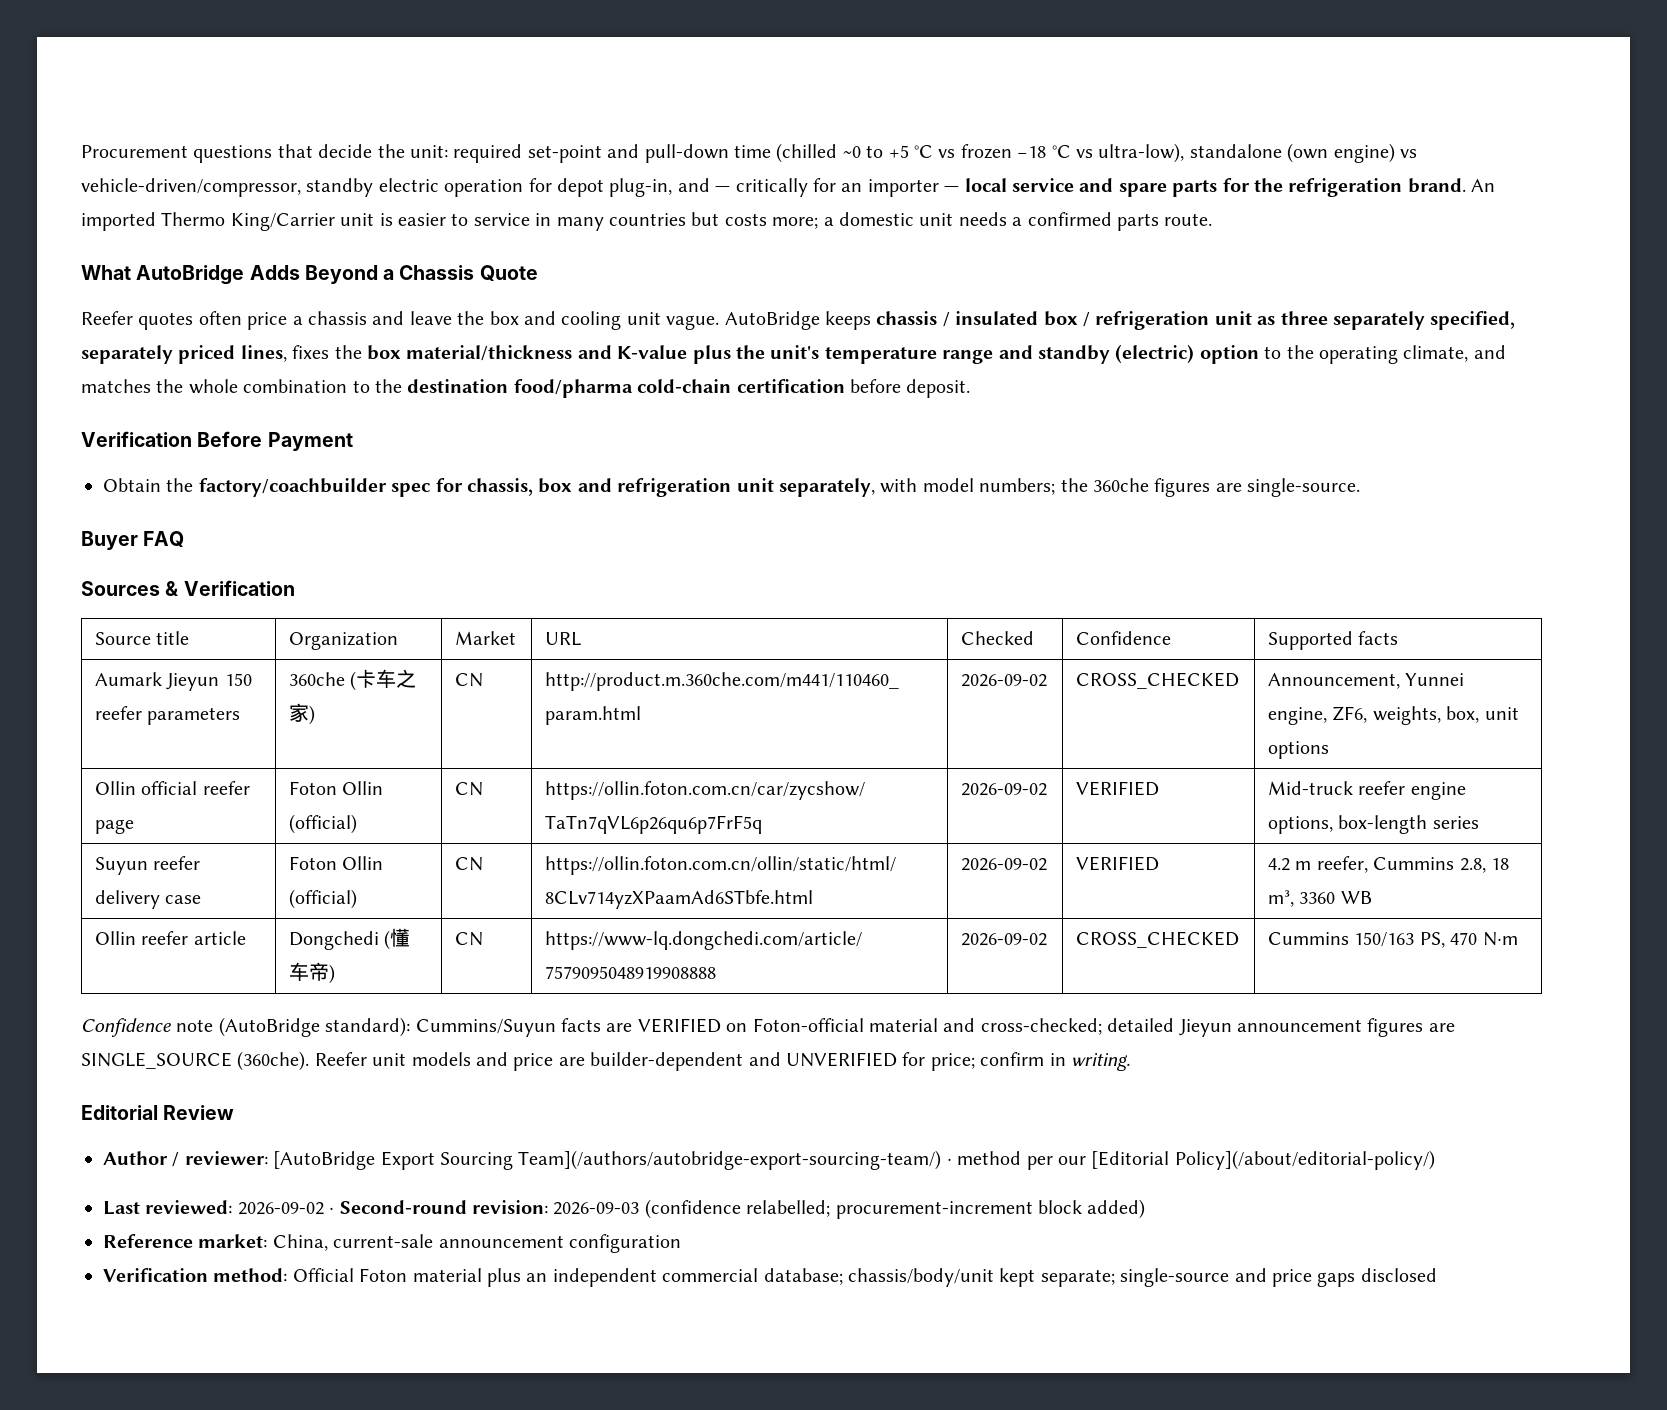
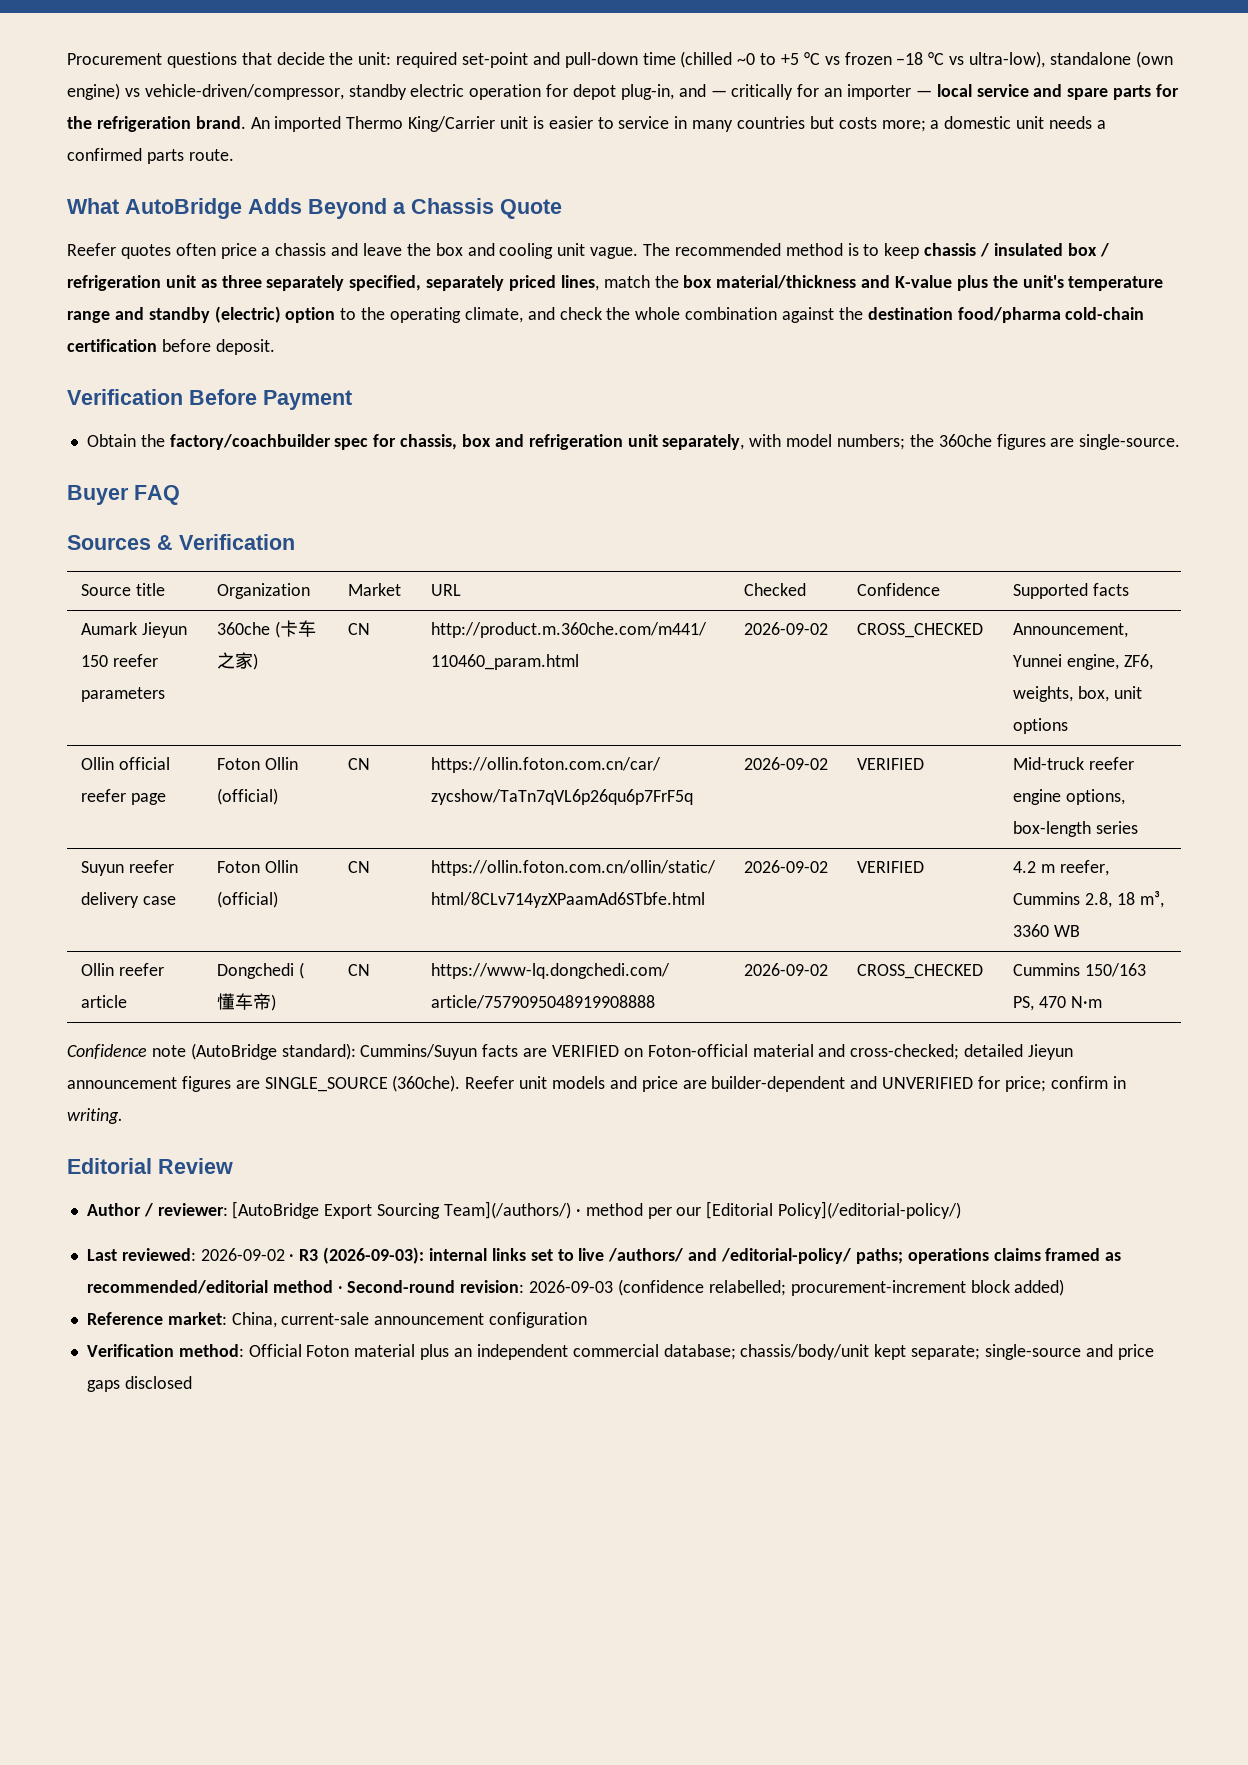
[724,311,871,330] AutoBridge keeps -> [643,243,920,259] The recommended method is to keep
[292,345,330,359] fixes -> [603,275,650,288] match
[81,379,151,393] matches -> [559,307,602,320] check
[352,380,370,393] to -> [782,307,835,323] against
[518,1150,942,1170] Team](/authors/autobridge-export-sourcing-team/) -> [443,1201,571,1219] Team](/authors/)
[1174,1150,1435,1170] Policy](/about/editorial-policy/) -> [778,1201,962,1219] Policy](/editorial-policy/)
(335, 1210) none -> [299,1247,1122,1264] [86,1280,343,1294] R3 (2026-09-03): internal links set to live /authors/ and /editorial-policy/ paths; operations claims framed as recommended/editorial method ·

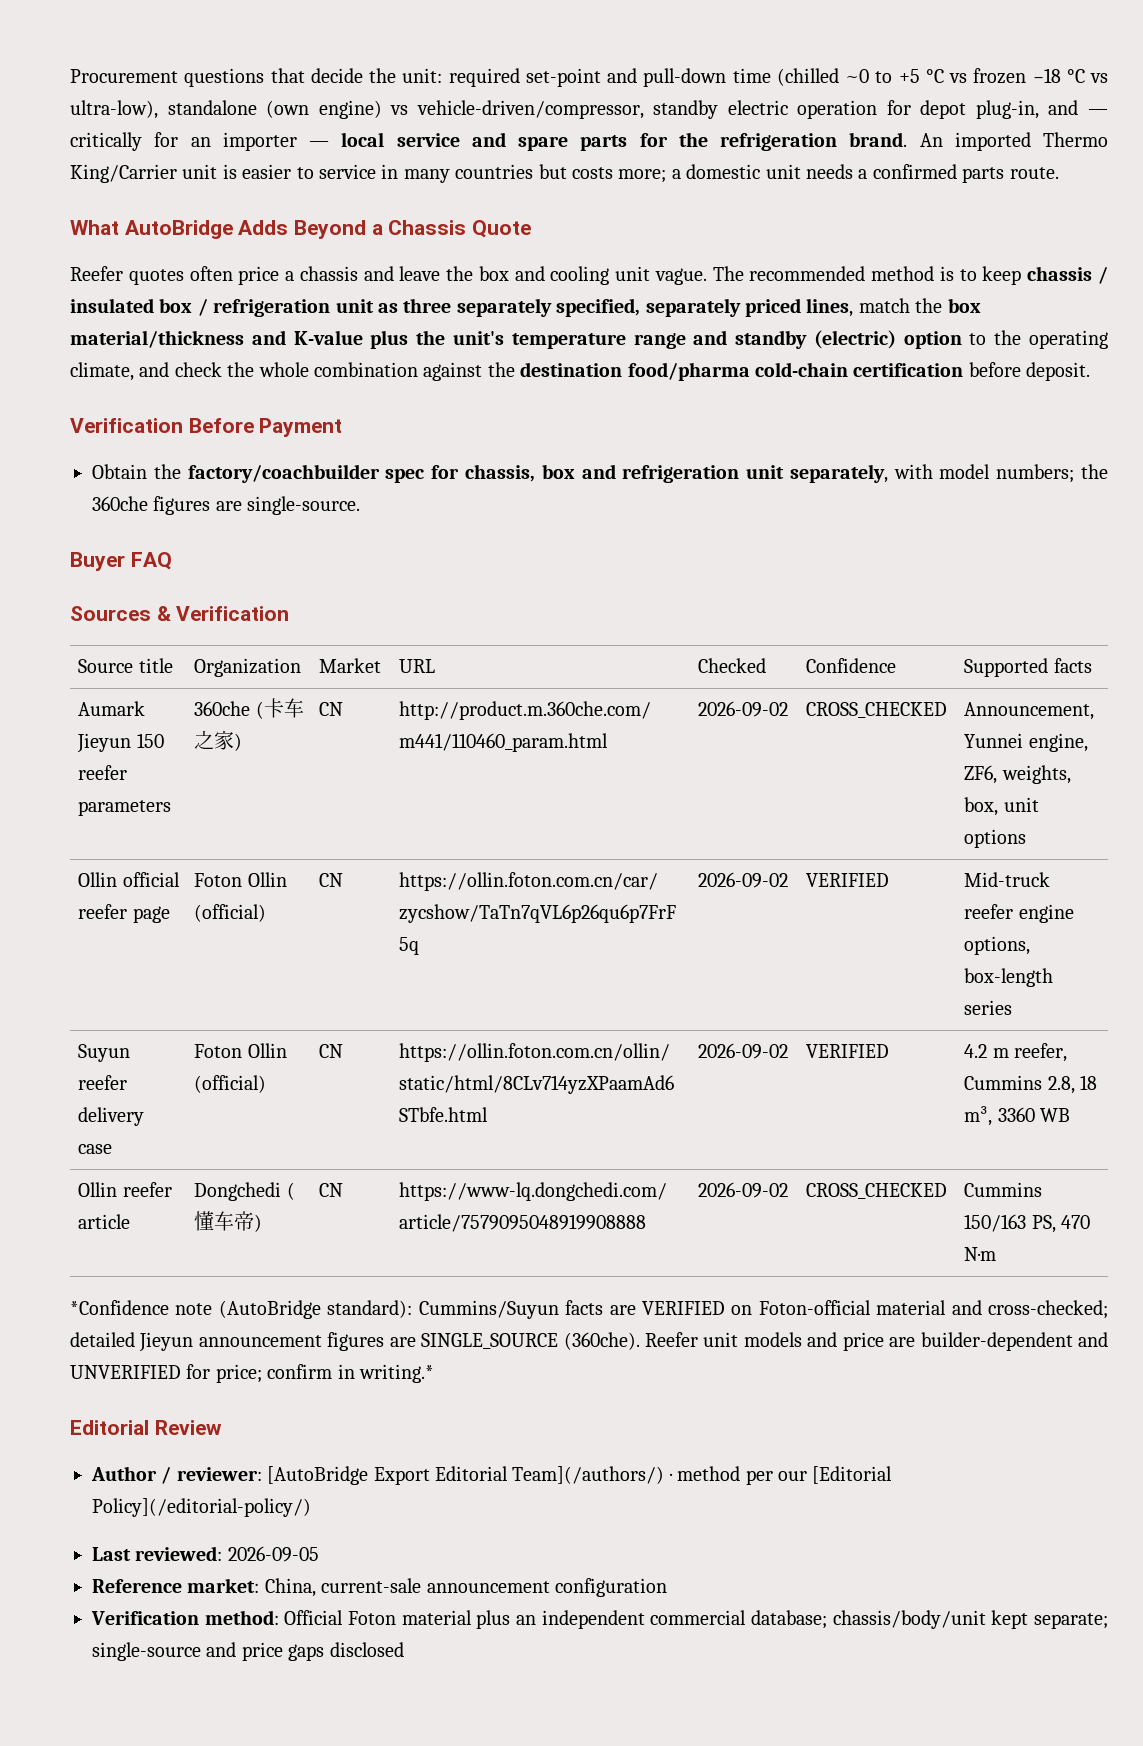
[67,1044,147,1059] Confidence -> [70,1300,169,1315] *Confidence
[67,1108,123,1124] writing. -> [359,1364,434,1383] writing.*
[377,1203,441,1219] Sourcing -> [435,1466,508,1481] Editorial
[200,1247,1122,1264] [86,1279,1065,1296] 2026-09-02 · R3 (2026-09-03): internal links set to live /authors/ and /editorial-policy/ paths; operations claims framed as recommended/editorial method · Second-round revision: 2026-09-03 (confidence relabelled; procurement-increment block added) -> [227,1546,319,1562] 2026-09-05

